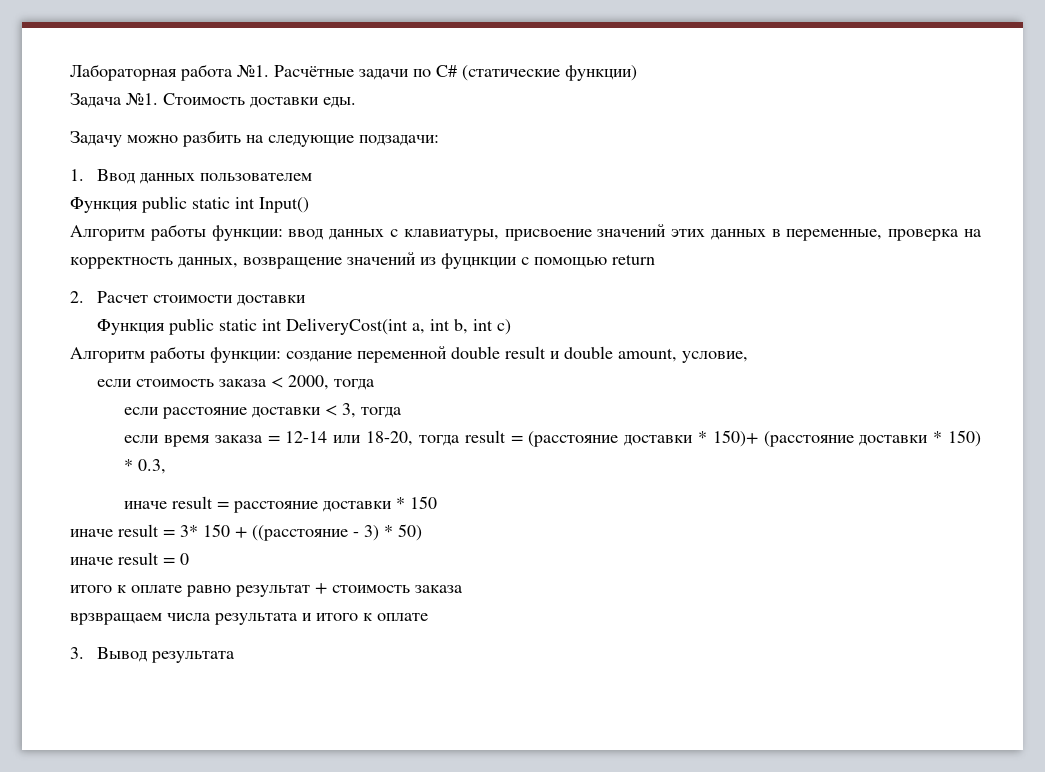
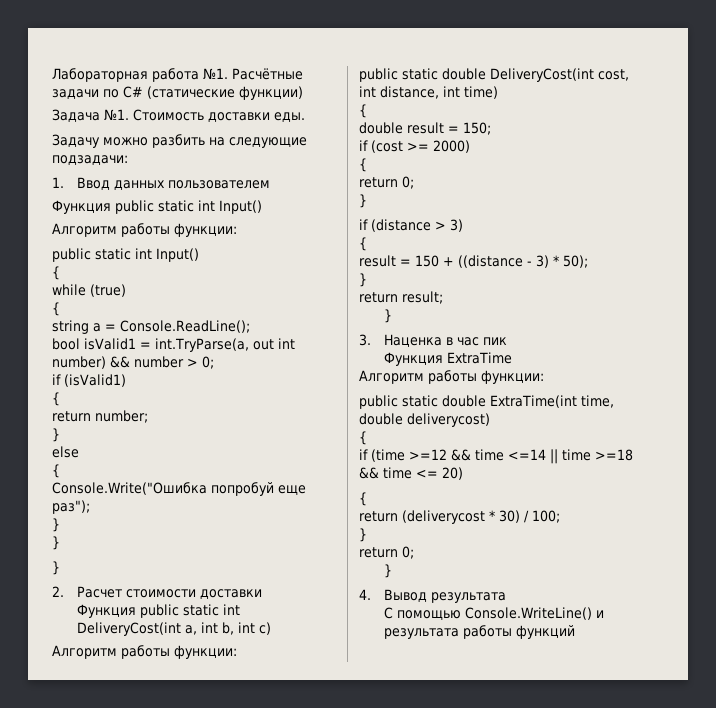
[288,224,983,241] [70,252,655,269] ввод данных с клавиатуры, присвоение значений этих данных в переменные, проверка на корректность данных, возвращение значений из фуцнкции с помощью return -> [52,248,199,262] [52,266,60,280] [52,284,126,297] [52,302,60,316] [52,320,250,334] [52,338,295,352] [52,356,214,369] [52,374,126,387] [52,392,60,406] [52,410,148,423] [52,428,60,442] [52,446,79,458] [52,464,60,478] [52,482,306,496] [52,500,90,514] [52,518,60,532] [52,536,60,550] [52,561,60,575] // public static int Input() // { // while (true) // { // string a = Console.ReadLine(); // bool isValid1 = int.TryParse(a, out int number) && number > 0; // if (isValid1) // { // return number; // } // else // { // Console.Write("Ошибка попробуй еще раз"); // } // } // }
[286,346,748,363] [97,375,376,390] [124,403,403,419] [124,430,982,447] [124,459,167,474] [124,496,438,513] [70,524,198,537] создание переменной double result и double amount, условие, // если стоимость заказа < 2000, тогда // если расстояние доставки < 3, тогда // если время заказа = 12-14 или 18-20, тогда result = (расстояние доставки * 150)+ (расстояние доставки * 150) * 0.3, // иначе result = расстояние доставки * 150 // иначе result = 3* -> [359,68,629,82] [359,86,498,99] [359,104,367,118] [359,122,491,135] [359,140,470,153] [359,158,367,172] [359,176,414,189] [359,194,367,208] [359,219,463,232] [359,237,367,251] [359,255,411,267] // public static double DeliveryCost(int cost, int distance, int time) // { // double result = 150; // if (cost >= 2000) // { // return 0; // } // if (distance > 3) // { // result =
[252,525,348,541] ((расстояние -> [458,255,523,268] ((distance
[398,524,422,541] [70,552,189,565] [70,583,463,597] [70,613,428,625] [70,647,236,663] 50) // иначе result = 0 // итого к оплате равно результат + стоимость заказа // врзвращаем числа результата и итого к оплате // 3. Вывод результата -> [563,255,588,268] [359,273,367,287] [359,291,443,304] [383,309,392,323] [359,334,507,347] [383,352,512,366] [359,370,544,384] [359,395,614,409] [359,413,490,427] [359,431,367,445] [359,449,633,464] [359,467,463,480] [359,492,367,506] [359,510,560,524] [359,528,367,542] [359,546,414,559] [383,564,392,578] [359,589,506,603] [383,607,604,620] [383,625,575,639] 50); // } // return result; // } // 3. Наценка в час пик // Функция ExtraTime // Алгоритм работы функции: // public static double ExtraTime(int time, double deliverycost) // { // if (time >=12 && time <=14 || time >=18 && time <= 20) // { // return (deliverycost * 30) / 100; // } // return 0; // } // 4. Вывод результата // С помощью Console.WriteLine() и результата работы функций

